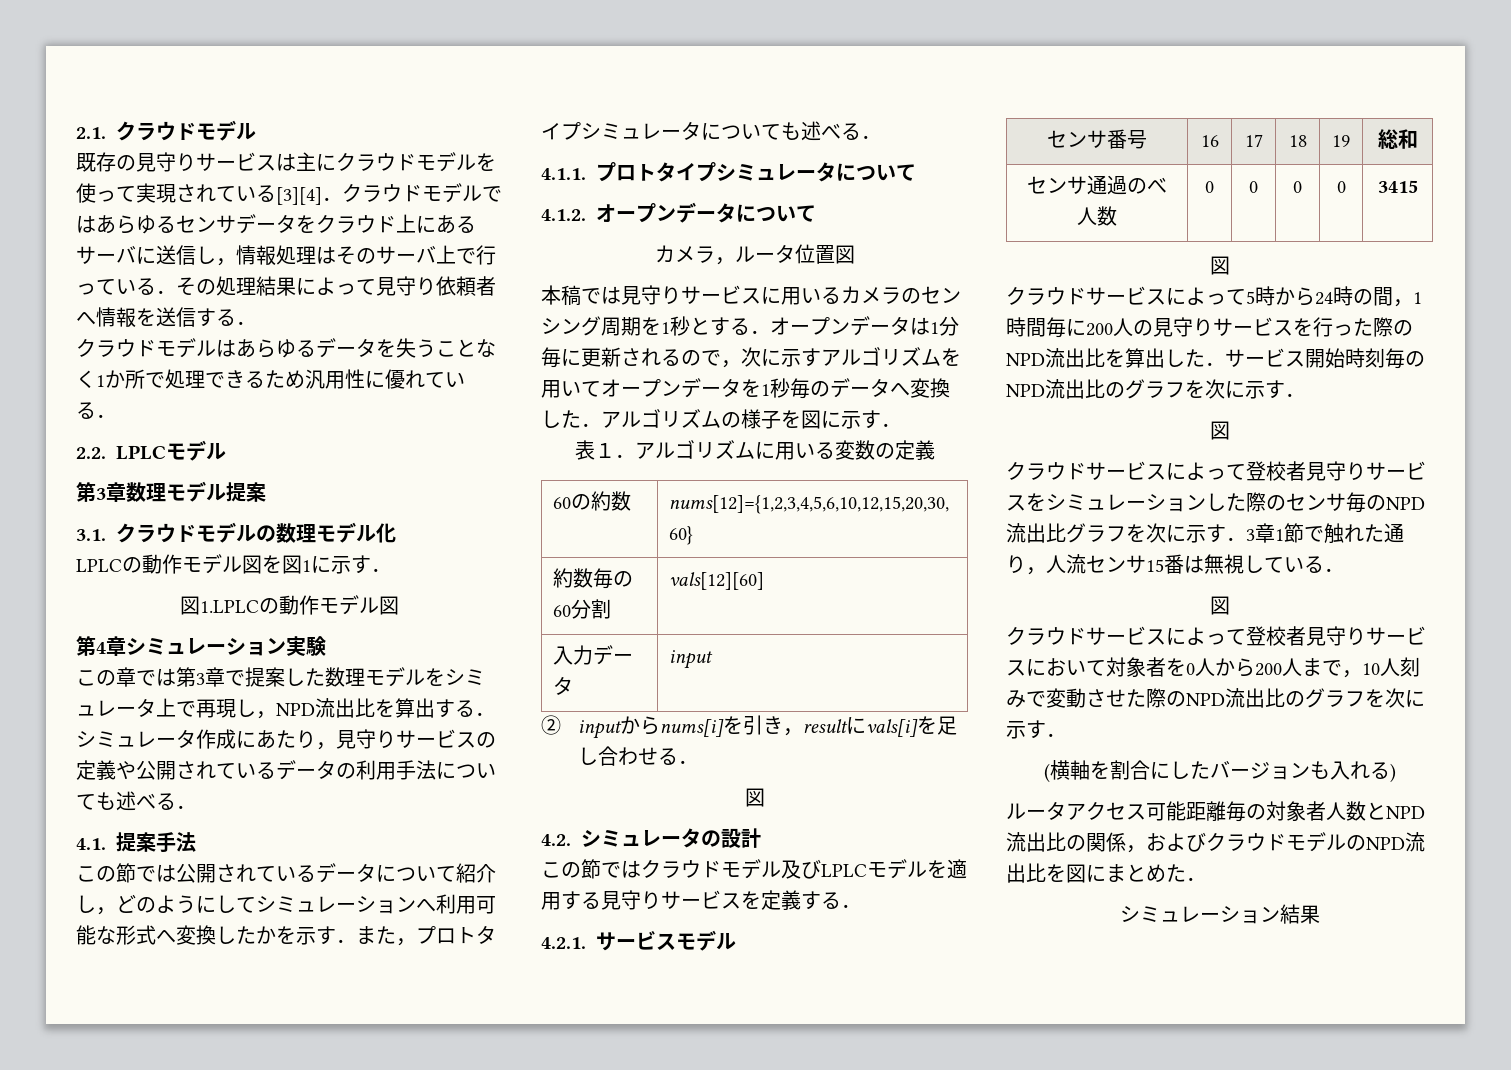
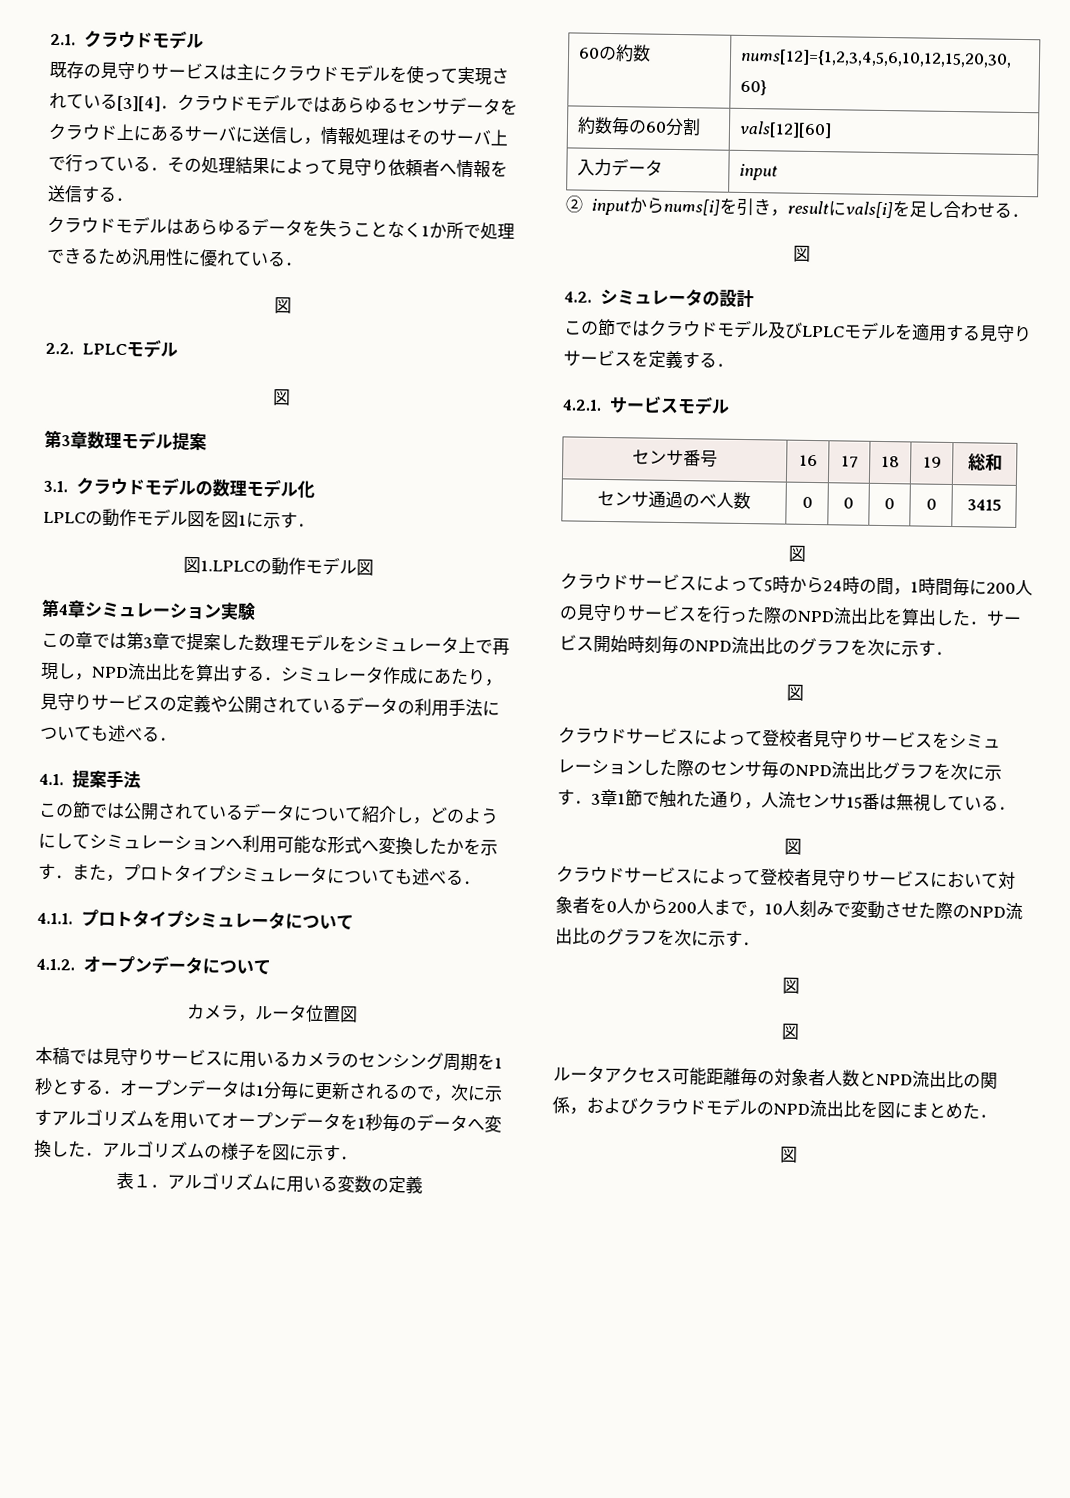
(116, 416) none -> [273,297,292,314] // 図
(226, 451) none -> [271,389,291,406] // 図
[1043,760,1396,783] (横軸を割合にしたバージョンも入れる) -> [781,977,800,994] [780,1023,800,1040] 図 // 図
[1119,904,1320,924] シミュレーション結果 -> [779,1146,798,1163] 図

